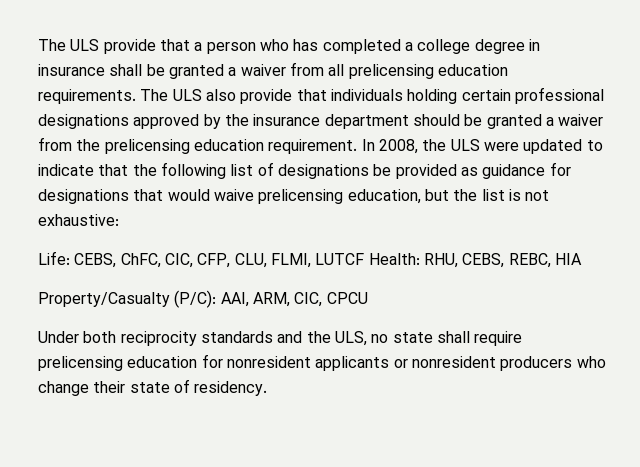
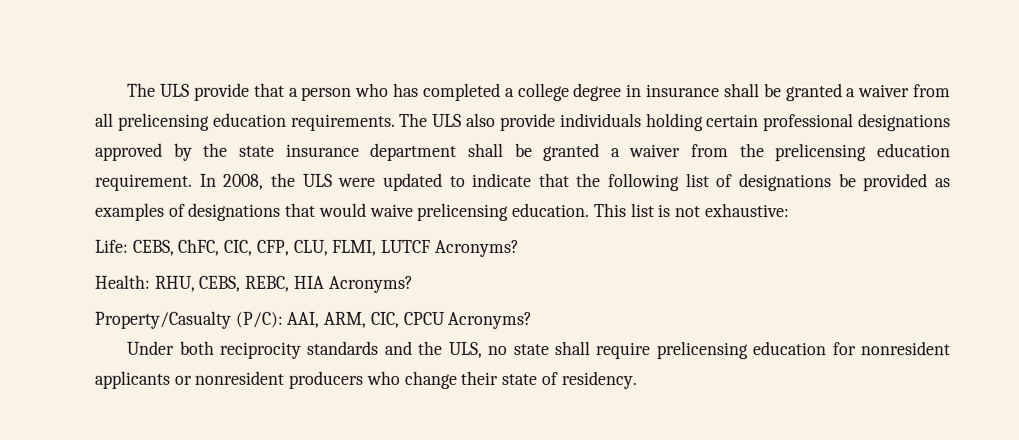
[296,89,327,101] that -> (556, 122) none
(249, 120) none -> [238,145,275,157] state
[412,114,460,126] should -> [467,142,504,157] shall
[482,162,571,179] guidance for -> [94,202,186,221] examples of
[347,189,478,204] education, but the -> [512,203,627,218] education. This
(365, 259) none -> [433,239,519,258] Acronyms? //
(582, 259) none -> [327,275,413,293] Acronyms?
(368, 298) none -> [447,311,533,330] Acronyms?

